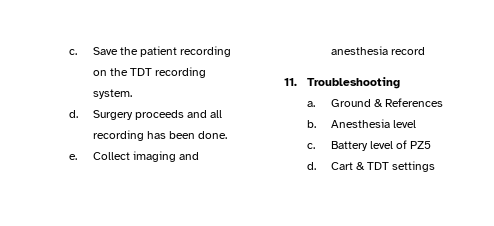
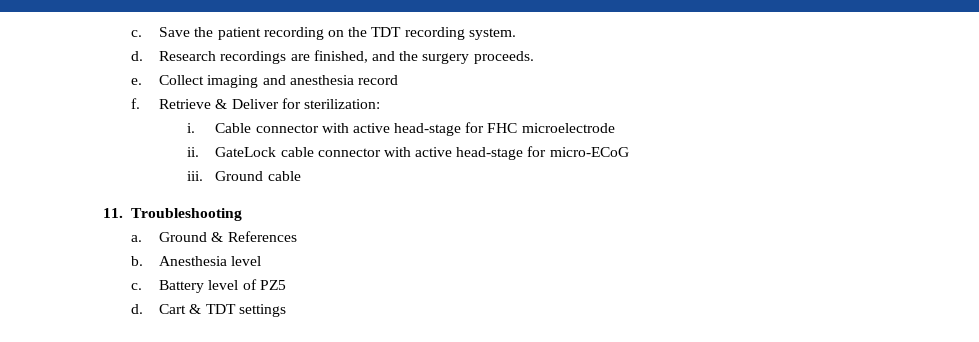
[92,110,223,120] [92,130,228,141] Surgery proceeds and all recording has been done. -> [159,50,534,64] Research recordings are finished, and the surgery proceeds.
(425, 51) none -> [131,98,380,109] [187,122,615,136] [187,146,629,160] [187,171,301,181] // f. Retrieve & Deliver for sterilization: // i. Cable connector with active head-stage for FHC microelectrode // ii. GateLock cable connector with active head-stage for micro-ECoG // iii. Ground cable

